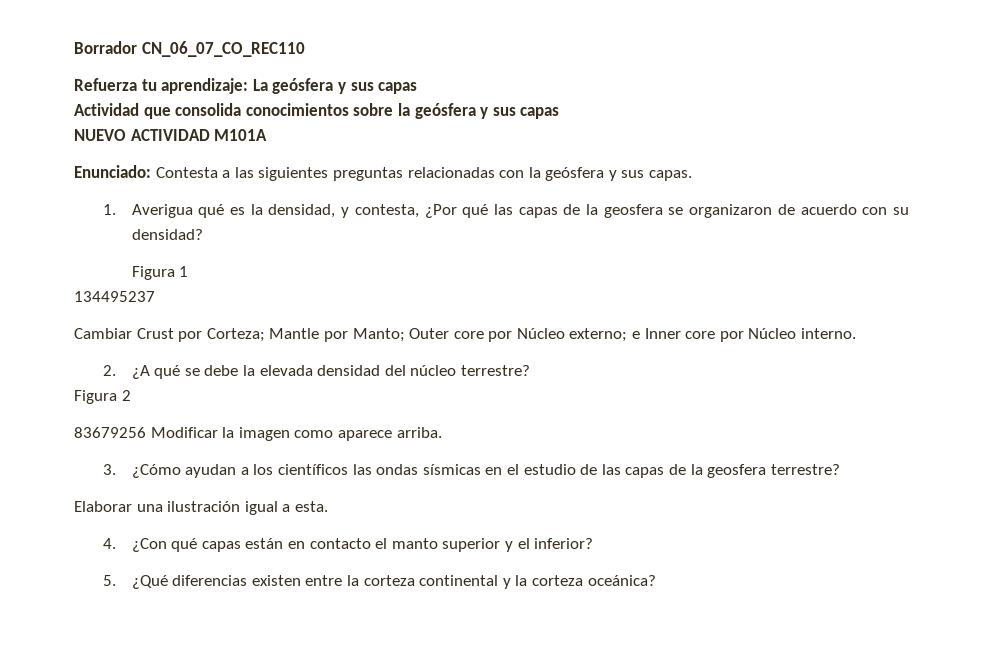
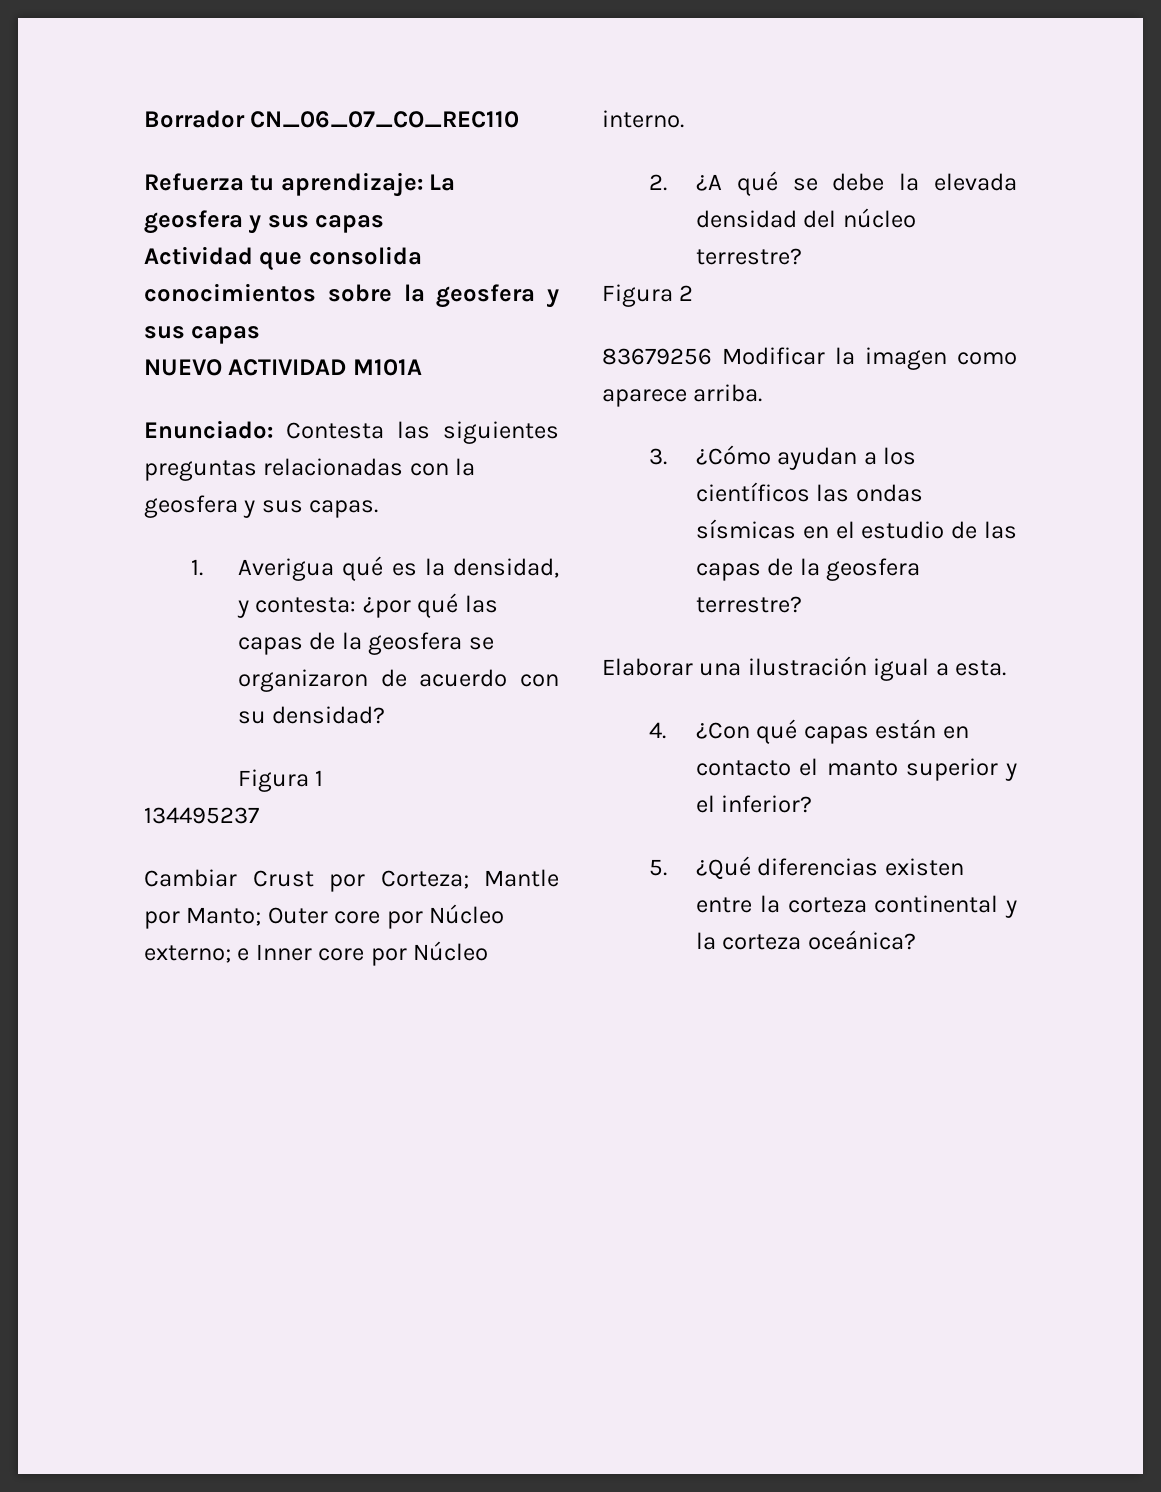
[272,78,334,94] geósfera -> [144,210,243,234] geosfera
[414,103,476,119] geósfera -> [436,284,536,308] geosfera
[222,170,231,178] a -> (384, 430) none
[545,167,605,181] geósfera -> [144,495,238,518] geosfera
[354,204,457,218] contesta, ¿Por -> [255,597,411,618] contesta: ¿por

